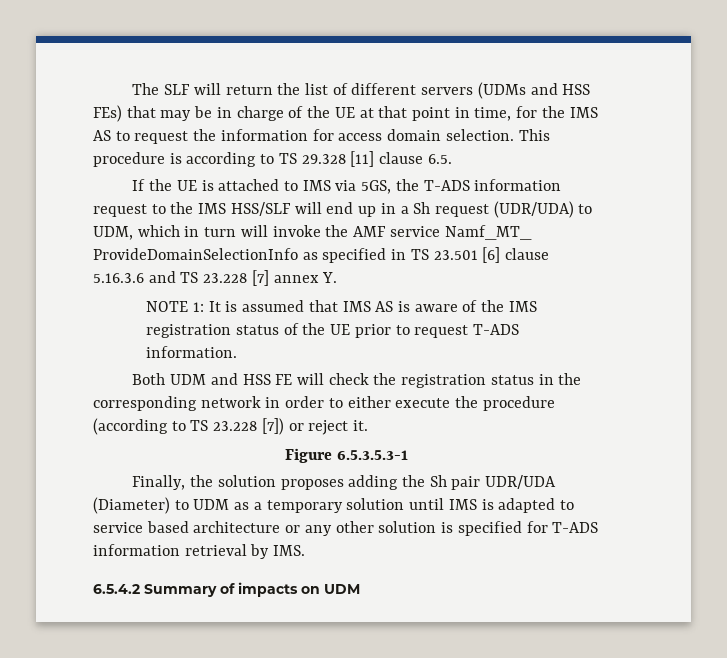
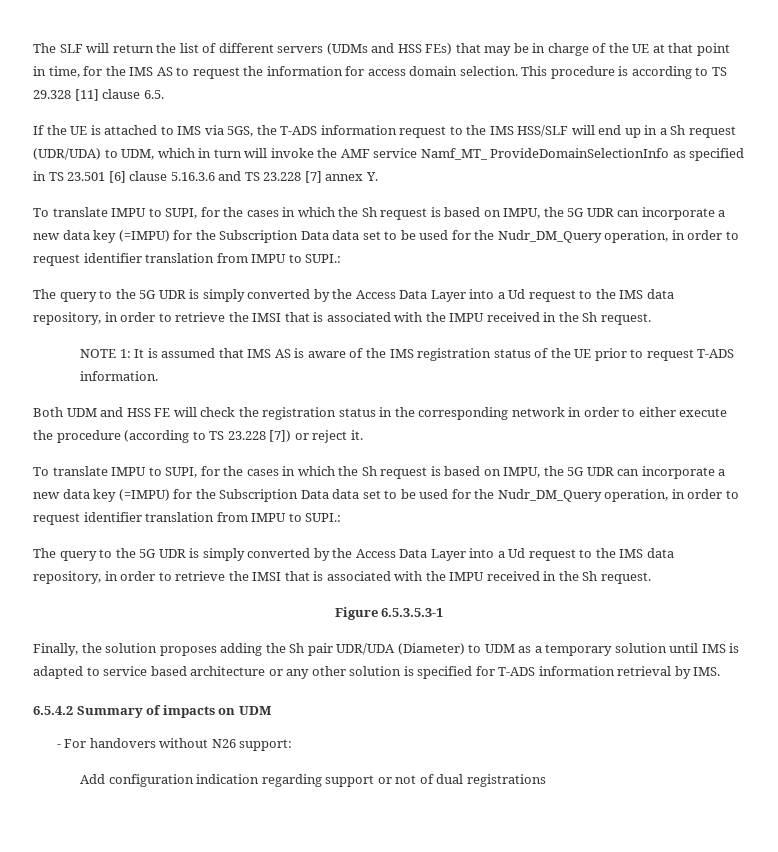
(338, 277) none -> [33,207,726,220] [33,230,739,243] [33,253,342,266] [33,289,674,302] [33,312,651,325] // To translate IMPU to SUPI, for the cases in which the Sh request is based on IMPU, the 5G UDR can incorporate a new data key (=IMPU) for the Subscription Data data set to be used for the Nudr_DM_Query operation, in order to request identifier translation from IMPU to SUPI.: // The query to the 5G UDR is simply converted by the Access Data Layer into a Ud request to the IMS data repository, in order to retrieve the IMSI that is associated with the IMPU received in the Sh request.
(369, 425) none -> [33,466,726,479] [33,489,739,502] [33,512,342,525] [33,548,674,561] [33,571,651,584] // To translate IMPU to SUPI, for the cases in which the Sh request is based on IMPU, the 5G UDR can incorporate a new data key (=IMPU) for the Subscription Data data set to be used for the Nudr_DM_Query operation, in order to request identifier translation from IMPU to SUPI.: // The query to the 5G UDR is simply converted by the Access Data Layer into a Ud request to the IMS data repository, in order to retrieve the IMSI that is associated with the IMPU received in the Sh request.
(360, 589) none -> [56,738,293,751] [80,774,546,787] // - For handovers without N26 support: // Add configuration indication regarding support or not of dual registrations

